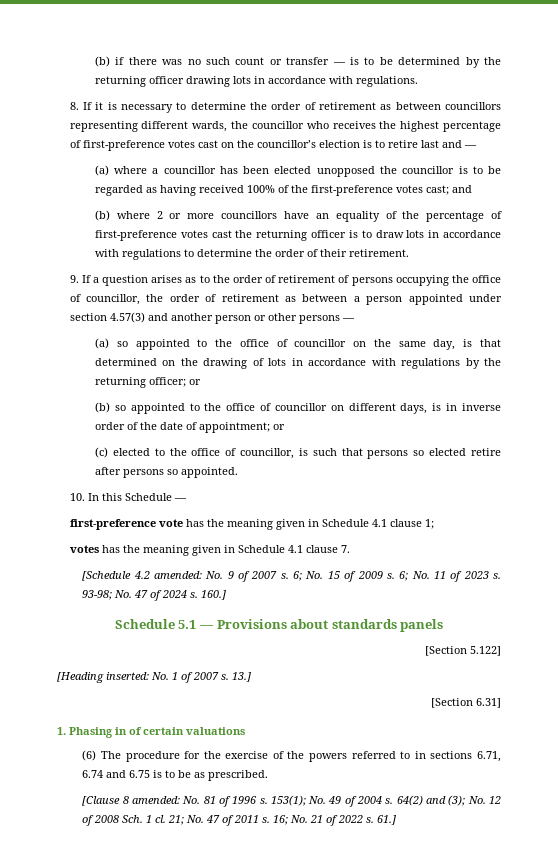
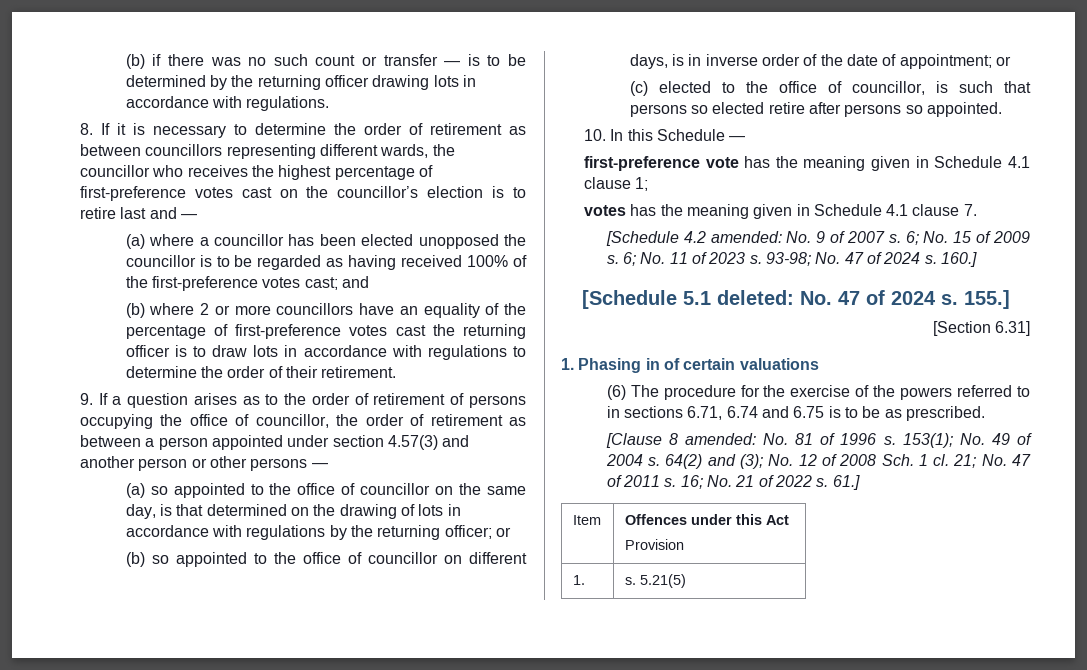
[114,619,444,632] [425,646,501,656] [57,672,251,683] Schedule 5.1 — Provisions about standards panels // [Section 5.122] // [Heading inserted: No. 1 of 2007 s. 13.] -> [581,290,1010,309] [Schedule 5.1 deleted: No. 47 of 2024 s. 155.]
(397, 820) none -> [572,515,601,525] [624,514,789,525] [624,539,684,550] [572,575,585,585] [624,574,686,588] // Item | Offences under this Act // Provision // 1. | s. 5.21(5)

